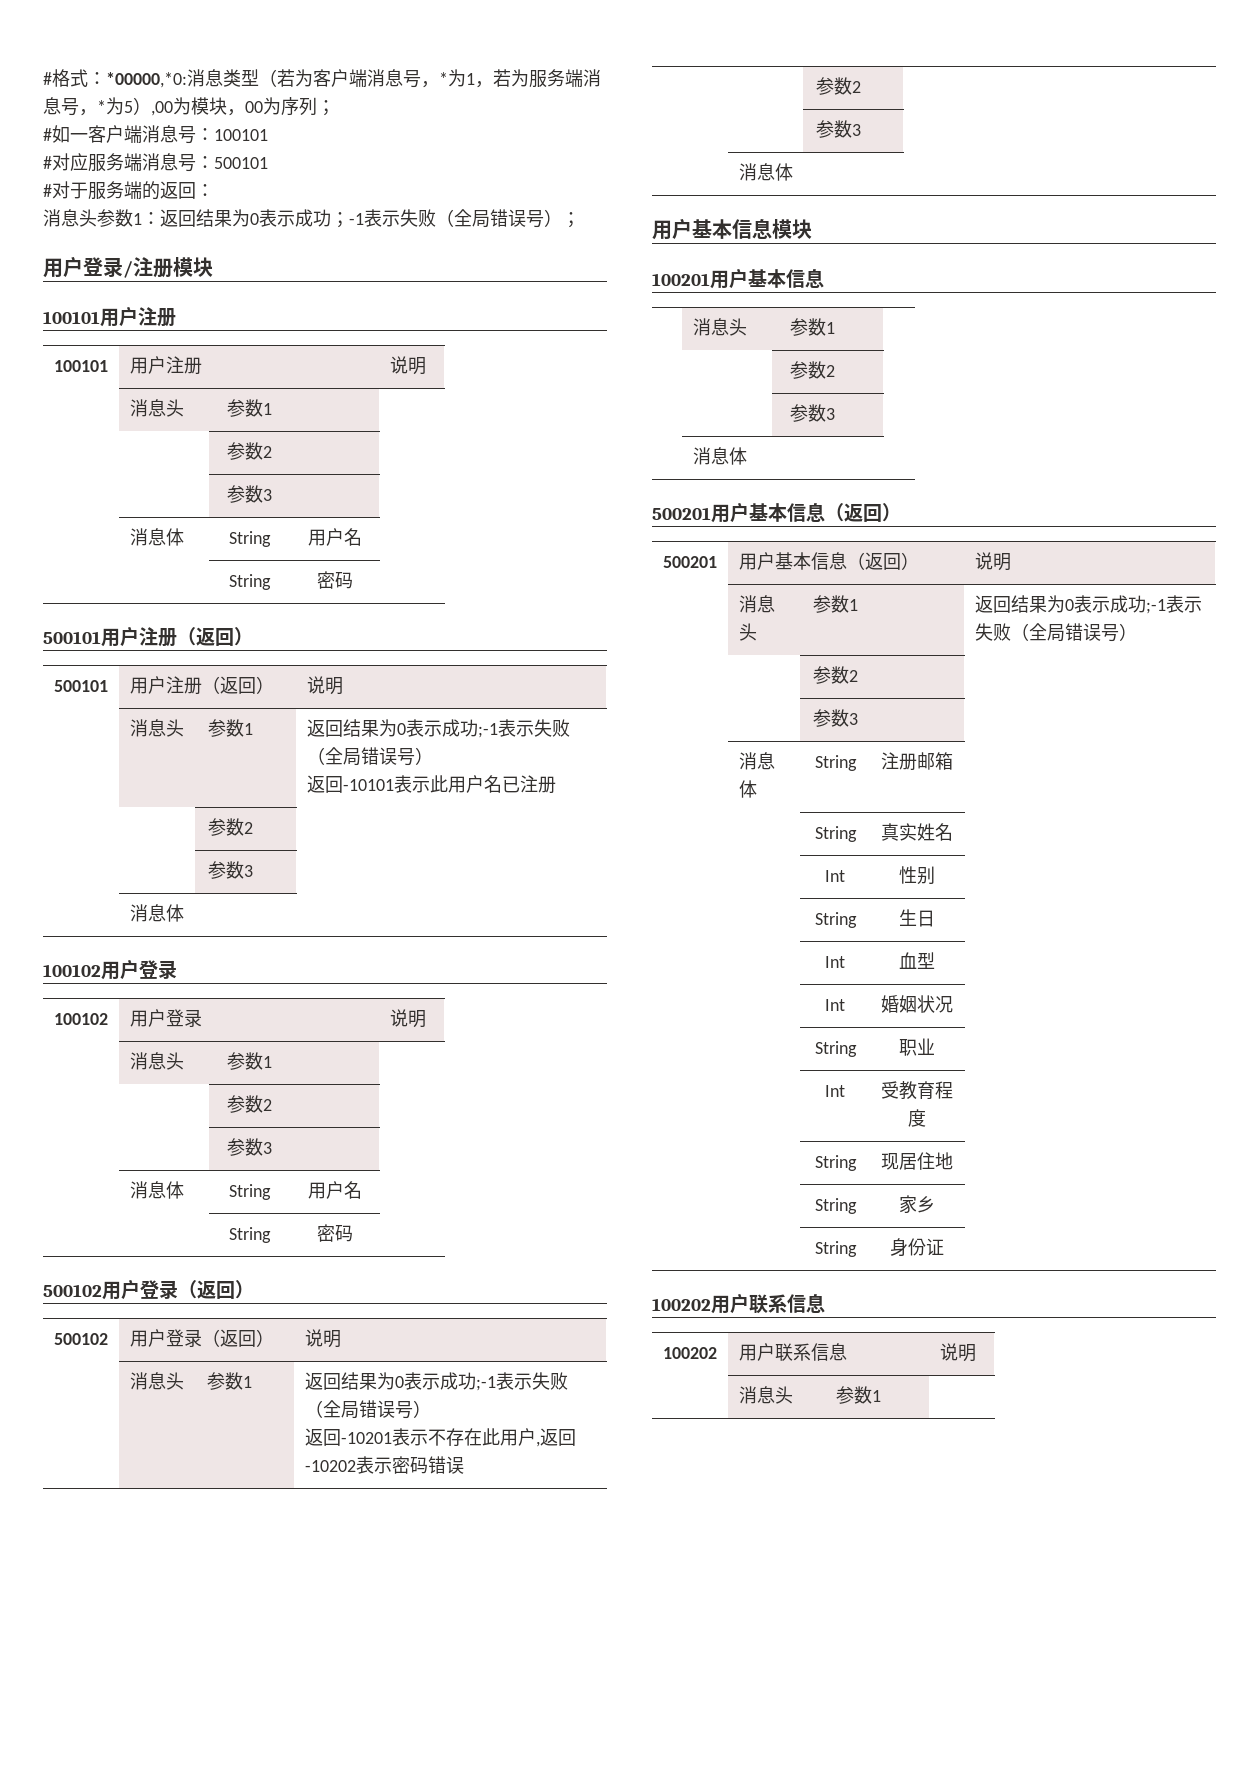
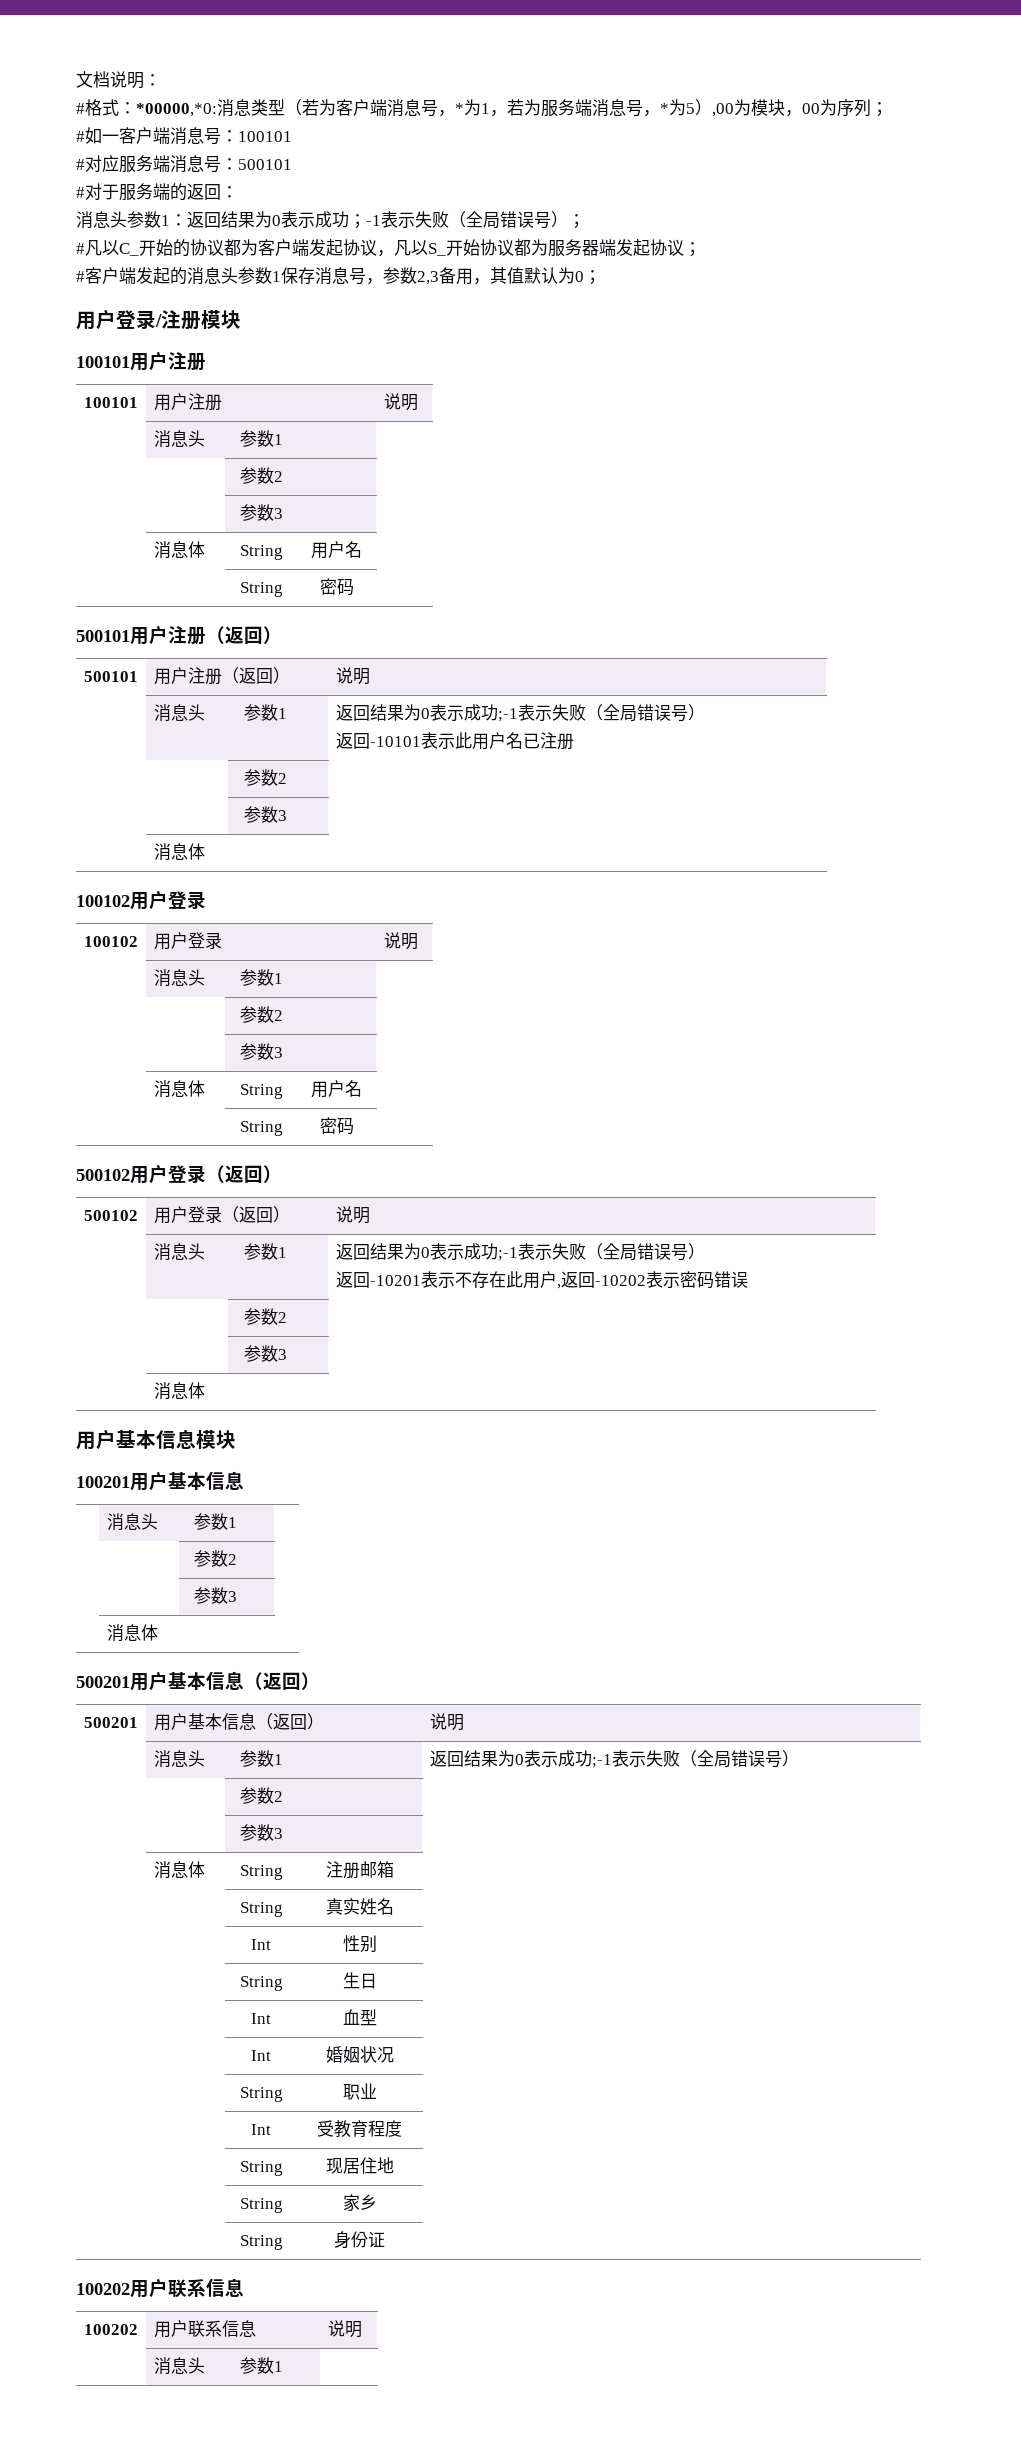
(43, 78) none -> [76,71,161,89] 文档说明： //
(580, 220) none -> [76,239,701,257] [76,267,601,285] // #凡以C_开始的协议都为客户端发起协议，凡以S_开始协议都为服务器端发起协议； // #客户端发起的消息头参数1保存消息号，参数2,3备用，其值默认为0；

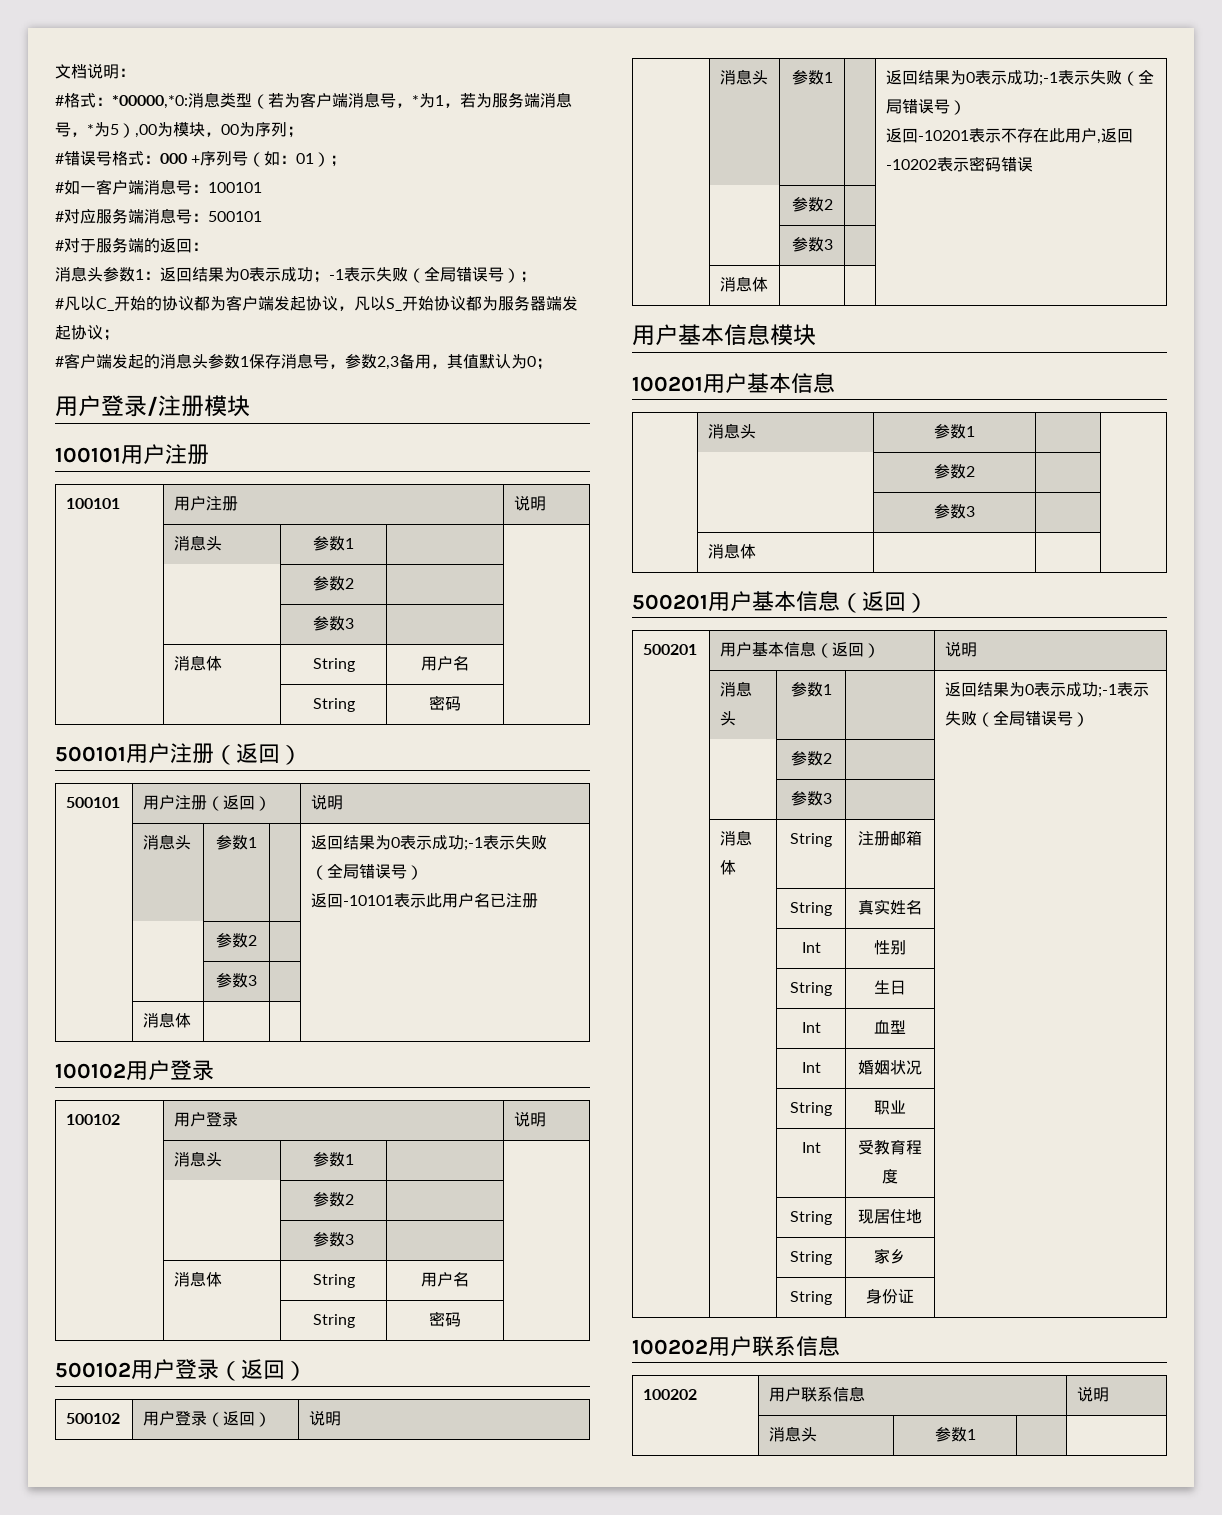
(888, 109) none -> [55,151,347,167] // #错误号格式：000 +序列号（如：01）；

